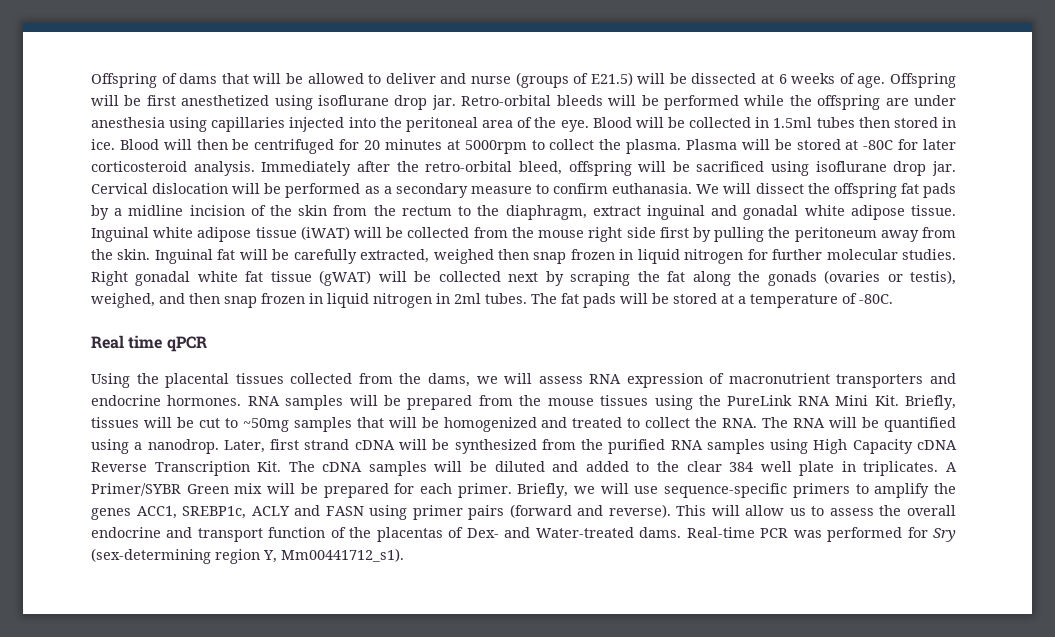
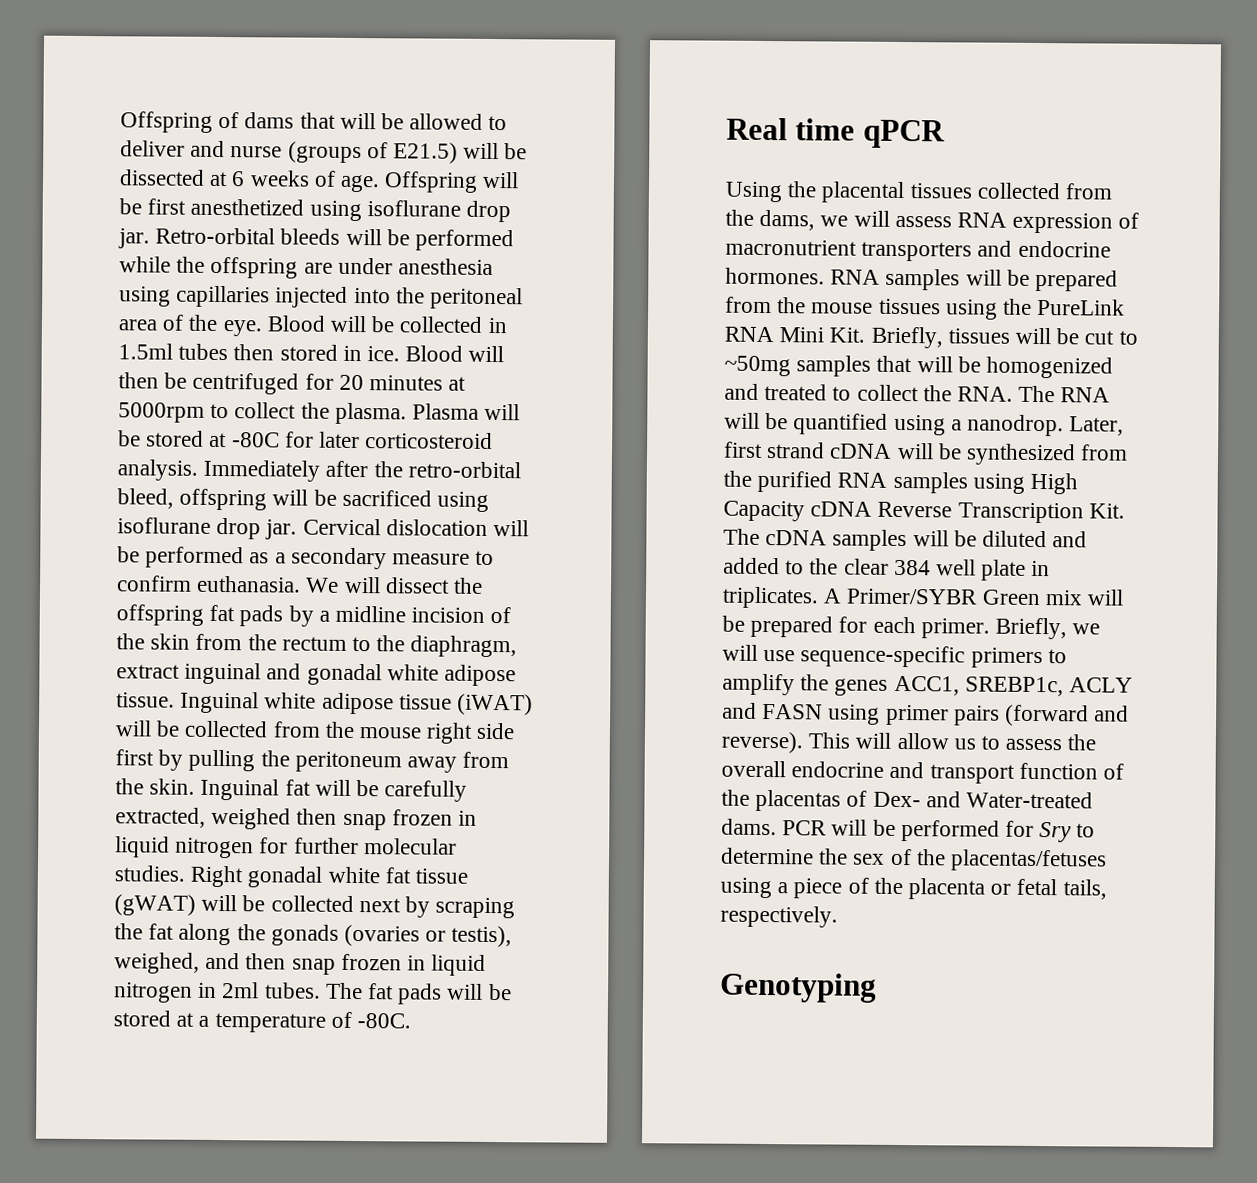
[686,527,957,542] [91,548,404,564] Real-time PCR was performed for Sry (sex-determining region Y, Mm00441712_s1). -> [782,819,1096,843] [721,847,1108,872] [720,877,1107,900] [720,905,838,928] [719,972,877,1003] PCR will be performed for Sry to determine the sex of the placentas/fetuses using a piece of the placenta or fetal tails, respectively. // Genotyping

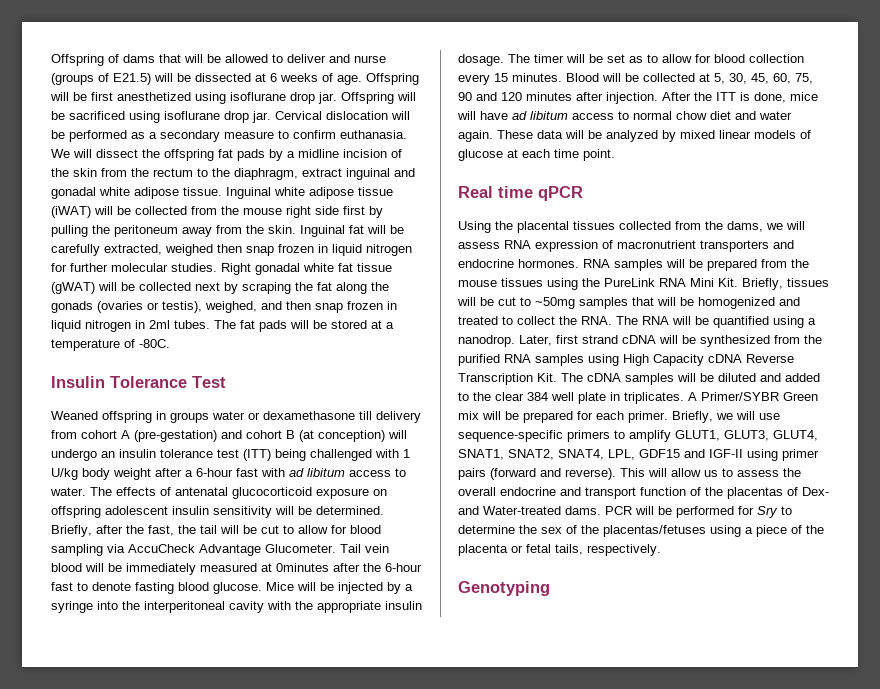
[155,227,515,252] [119,256,494,279] [119,285,524,310] [118,314,508,337] [118,343,505,363] [118,372,467,395] [118,402,521,425] [118,430,494,450] [117,459,521,482] [117,488,268,511] Retro-orbital bleeds will be performed while the offspring are under anesthesia using capillaries injected into the peritoneal area of the eye. Blood will be collected in 1.5ml tubes then stored in ice. Blood will then be centrifuged for 20 minutes at 5000rpm to collect the plasma. Plasma will be stored at -80C for later corticosteroid analysis. Immediately after the retro-orbital bleed, offspring -> [341,92,394,104] Offspring
(412, 1021) none -> [51,376,226,388] [51,411,421,423] [51,430,407,442] [51,449,410,461] [51,468,406,480] [50,487,387,499] [51,506,384,518] [51,525,381,537] [51,544,389,556] [51,563,422,575] [51,582,413,594] [51,601,422,613] [458,54,804,66] [458,73,813,85] [458,92,818,104] [457,111,792,120] [458,130,811,142] [458,149,615,161] // Insulin Tolerance Test // Weaned offspring in groups water or dexamethasone till delivery from cohort A (pre-gestation) and cohort B (at conception) will undergo an insulin tolerance test (ITT) being challenged with 1 U/kg body weight after a 6-hour fast with ad libitum access to water. The effects of antenatal glucocorticoid exposure on offspring adolescent insulin sensitivity will be determined. Briefly, after the fast, the tail will be cut to allow for blood sampling via AccuCheck Advantage Glucometer. Tail vein blood will be immediately measured at 0minutes after the 6-hour fast to denote fasting blood glucose. Mice will be injected by a syringe into the interperitoneal cavity with the appropriate insulin dosage. The timer will be set as to allow for blood collection every 15 minutes. Blood will be collected at 5, 30, 45, 60, 75, 90 and 120 minutes after injection. After the ITT is done, mice will have ad libitum access to normal chow diet and water again. These data will be analyzed by mixed linear models of glucose at each time point.
[800,674,1134,697] [722,702,824,720] the genes ACC1, SREBP1c, ACLY and FASN -> [675,430,818,441] [458,449,743,460] GLUT1, GLUT3, GLUT4, SNAT1, SNAT2, SNAT4, LPL, GDF15 and IGF-II

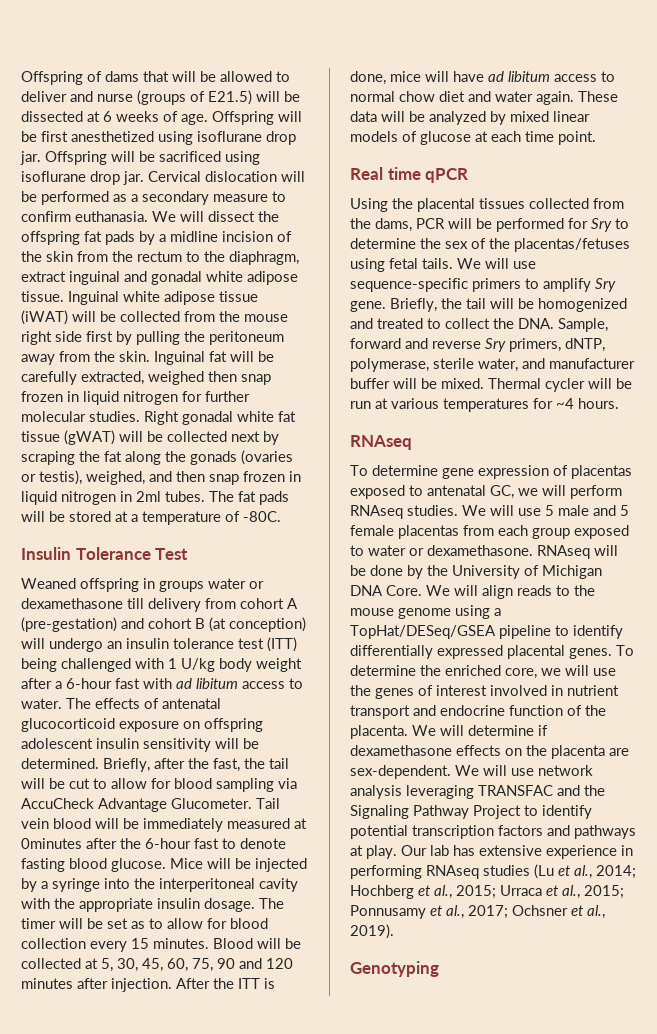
[766,221,805,230] [458,240,794,252] [458,259,809,271] [458,278,829,290] [457,297,800,309] [458,316,816,328] [458,335,822,347] [458,354,794,366] [458,373,820,385] [458,392,818,404] [458,411,780,423] [458,430,818,442] [458,449,819,461] [458,468,801,480] [458,487,829,499] [458,506,601,515] we will assess RNA expression of macronutrient transporters and endocrine hormones. RNA samples will be prepared from the mouse tissues using the PureLink RNA Mini Kit. Briefly, tissues will be cut to ~50mg samples that will be homogenized and treated to collect the RNA. The RNA will be quantified using a nanodrop. Later, first strand cDNA will be synthesized from the purified RNA samples using High Capacity cDNA Reverse Transcription Kit. The cDNA samples will be diluted and added to the clear 384 well plate in triplicates. A Primer/SYBR Green mix will be prepared for each primer. Briefly, we will use sequence-specific primers to amplify GLUT1, GLUT3, GLUT4, SNAT1, SNAT2, SNAT4, LPL, GDF15 and IGF-II using primer pairs (forward and reverse). This will allow us to assess the overall endocrine and transport function of the placentas of Dex- and Water-treated dams. -> (412, 225) none
[745,525,824,537] [458,544,661,556] a piece of the placenta or fetal tails, respectively. -> [389,258,536,269] [350,278,616,292] [350,298,627,312] [350,318,608,332] [350,338,605,352] [350,358,635,372] [350,378,632,392] [350,398,619,412] [350,435,412,450] [350,465,632,479] [350,485,622,499] [350,505,629,519] [350,525,629,539] [350,545,618,559] [350,565,602,579] [350,585,595,599] [350,605,501,619] [350,625,623,639] [350,645,634,659] [350,665,616,679] [350,685,619,699] [350,705,606,719] [350,725,548,739] [350,745,629,759] [350,765,593,779] [350,785,605,799] [350,805,592,819] [350,825,636,839] [350,845,633,859] [350,864,636,879] [350,885,624,899] [350,905,605,919] [350,924,394,939] fetal tails. We will use sequence-specific primers to amplify Sry gene. Briefly, the tail will be homogenized and treated to collect the DNA. Sample, forward and reverse Sry primers, dNTP, polymerase, sterile water, and manufacturer buffer will be mixed. Thermal cycler will be run at various temperatures for ~4 hours. // RNAseq // To determine gene expression of placentas exposed to antenatal GC, we will perform RNAseq studies. We will use 5 male and 5 female placentas from each group exposed to water or dexamethasone. RNAseq will be done by the University of Michigan DNA Core. We will align reads to the mouse genome using a TopHat/DESeq/GSEA pipeline to identify differentially expressed placental genes. To determine the enriched core, we will use the genes of interest involved in nutrient transport and endocrine function of the placenta. We will determine if dexamethasone effects on the placenta are sex-dependent. We will use network analysis leveraging TRANSFAC and the Signaling Pathway Project to identify potential transcription factors and pathways at play. Our lab has extensive experience in performing RNAseq studies (Lu et al., 2014; Hochberg et al., 2015; Urraca et al., 2015; Ponnusamy et al., 2017; Ochsner et al., 2019).

